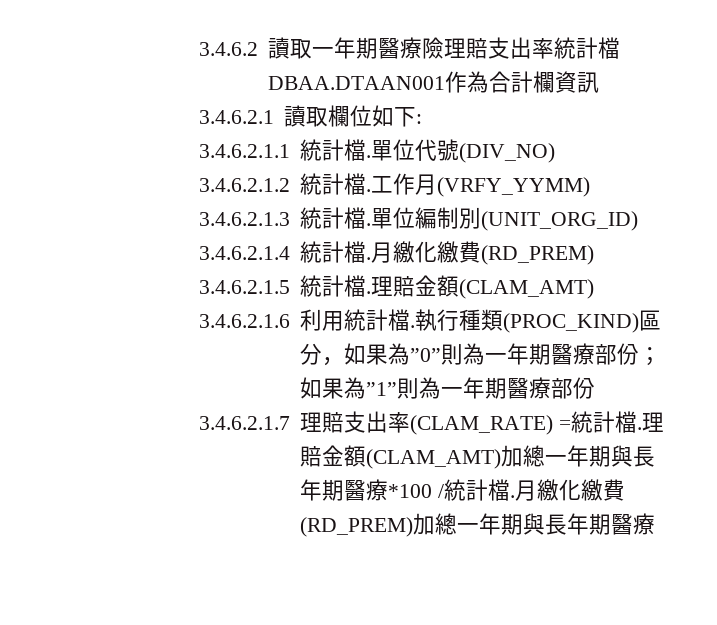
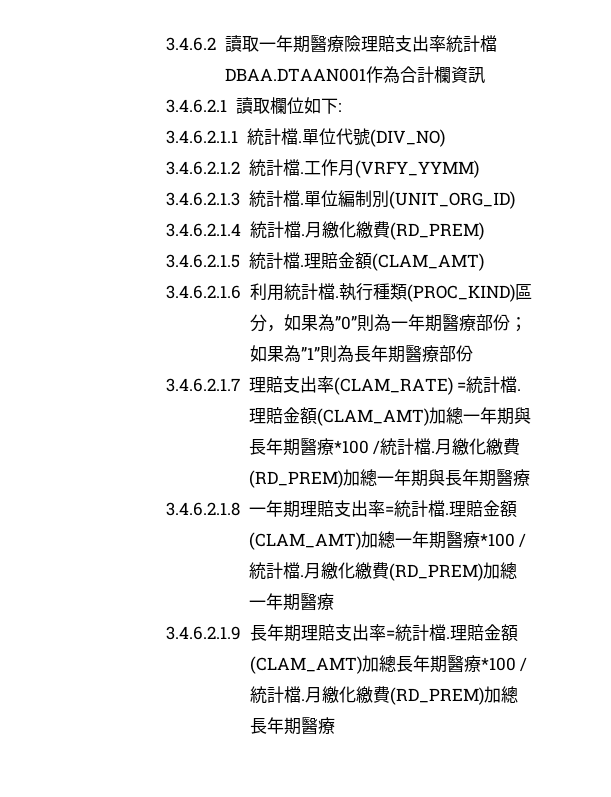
[441,387,464,396] 一 -> [353,346,371,362] 長
(656, 524) none -> [166,500,517,518] [248,531,527,550] [248,562,517,581] [248,593,334,611] [166,624,518,642] [249,655,528,674] [249,686,518,705] [249,717,335,735] // 3.4.6.2.1.8一年期理賠支出率=統計檔.理賠金額(CLAM_AMT)加總一年期醫療*100 /統計檔.月繳化繳費(RD_PREM)加總一年期醫療 // 3.4.6.2.1.9長年期理賠支出率=統計檔.理賠金額(CLAM_AMT)加總長年期醫療*100 /統計檔.月繳化繳費(RD_PREM)加總長年期醫療

